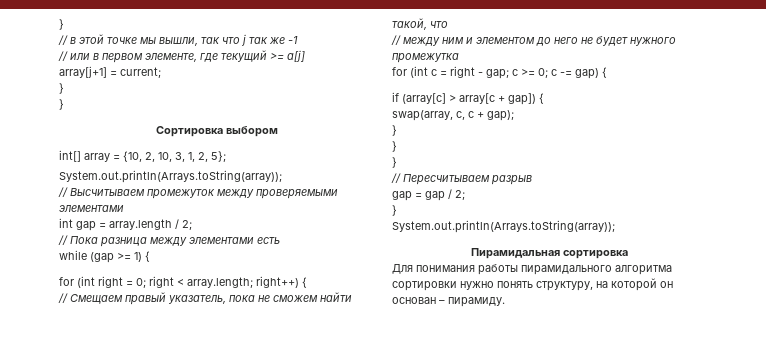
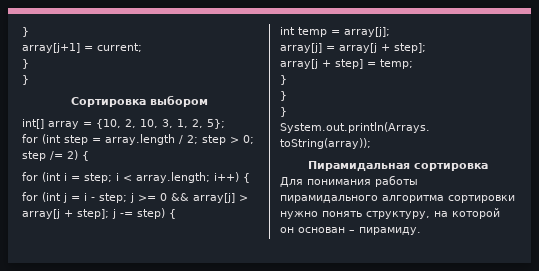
[59,19,64,30] [58,34,298,46] [58,50,305,63] } // // в этой точке мы вышли, так что j так же -1 // // или в первом элементе, где текущий >= a[j] -> [22,27,29,37] }
[59,170,282,183] [58,187,338,199] [59,205,124,212] [59,218,192,231] [58,235,280,247] [59,250,150,263] [59,276,174,288] System.out.println(Arrays.toString(array)); // // Высчитываем промежуток между проверяемыми элементами // int gap = array.length / 2; // // Пока разница между элементами есть // while (gap >= 1) { // for (int right = 0; right -> [22,134,254,145] [22,150,89,161] [22,172,119,183] for (int step = array.length / 2; step > 0; step /= 2) { // for (int i = step; i
[256,276,307,288] [58,292,352,305] [392,18,448,30] [391,35,676,46] [392,53,459,63] [392,66,607,79] [392,92,544,105] [392,110,514,121] [392,125,397,136] [392,141,397,152] [392,157,397,168] [391,173,532,185] [392,189,465,201] right++) { // // Смещаем правый указатель, пока не сможем найти такой, что // // между ним и элементом до него не будет нужного промежутка // for (int c = right - gap; c >= 0; c -= gap) { // if (array[c] > array[c + gap]) { // swap(array, c, c + gap); // } // } // } // // Пересчитываем разрыв // gap = gap / 2; -> [213,172,250,183] [22,192,248,203] [22,208,176,219] [280,27,390,37] [280,43,426,53] [280,59,413,69] [280,75,287,85] [280,91,287,101] i++) { // for (int j = i - step; j >= 0 && array[j] > array[j + step]; j -= step) { // int temp = array[j]; // array[j] = array[j + step]; // array[j + step] = temp; // } // }

